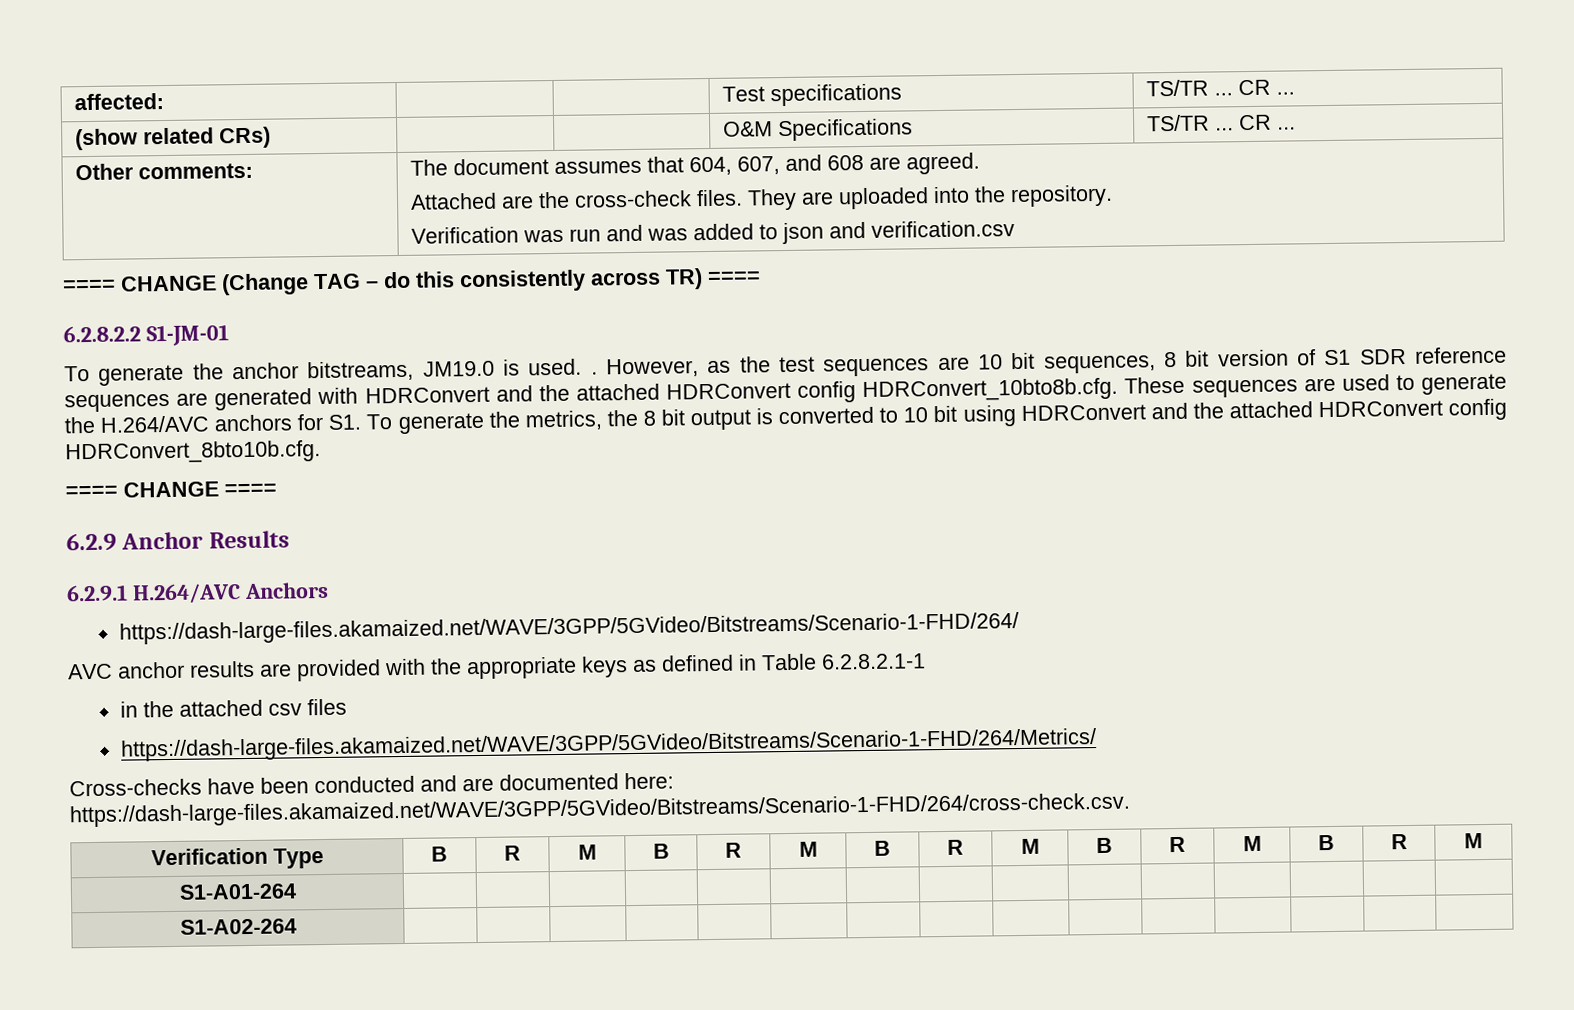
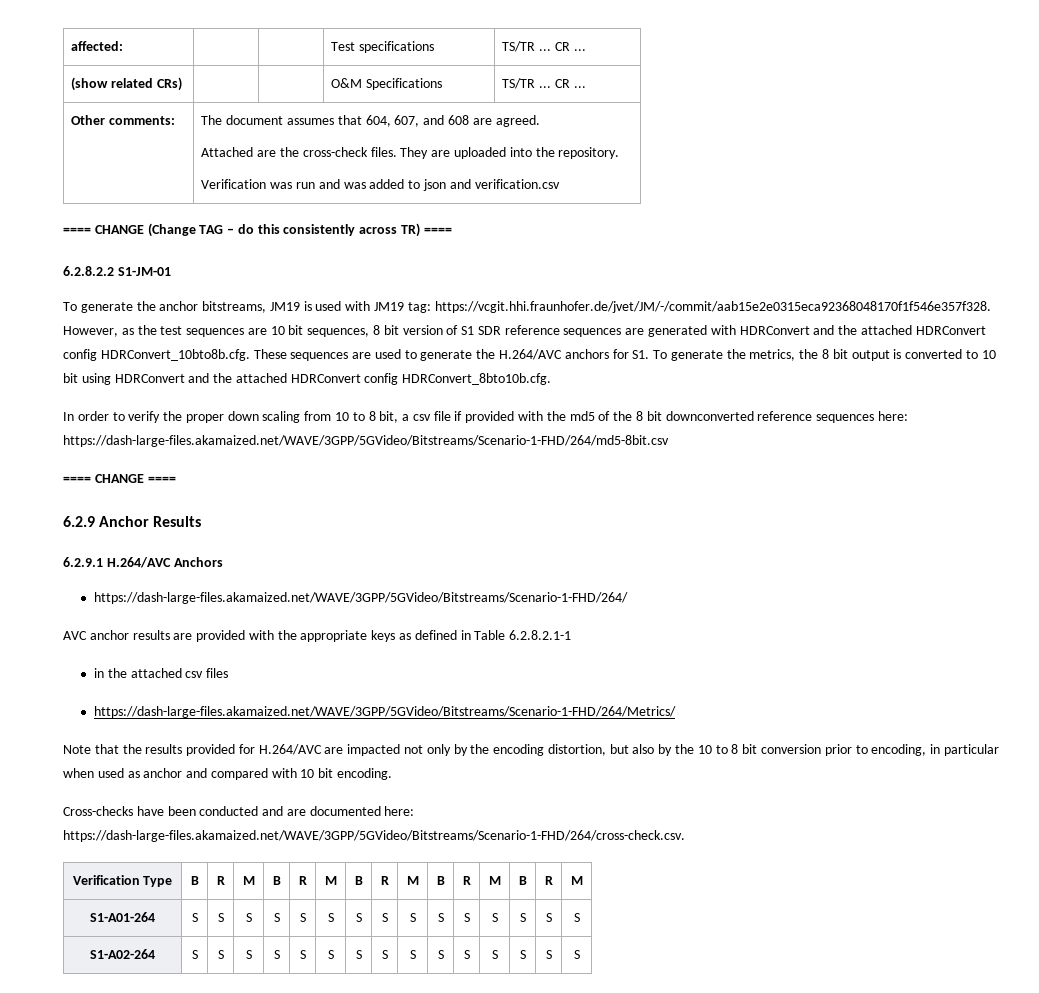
[422,358,598,377] JM19.0 is used. . -> [269,301,991,313] JM19 is used with JM19 tag: https://vcgit.hhi.fraunhofer.de/jvet/JM/-/commit/aab15e2e0315eca92368048170f1f546e357f328.
(321, 452) none -> [63,411,908,423] [63,435,669,447] // In order to verify the proper down scaling from 10 to 8 bit, a csv file if provided with the md5 of the 8 bit downconverted reference sequences here: https://dash-large-files.akamaized.net/WAVE/3GPP/5GVideo/Bitstreams/Scenario-1-FHD/264/md5-8bit.csv
(1097, 745) none -> [63,744,999,756] [63,768,393,780] // Note that the results provided for H.264/AVC are impacted not only by the encoding distortion, but also by the 10 to 8 bit conversion prior to encoding, in particular when used as anchor and compared with 10 bit encoding.
[179,918,297,935] | | | | | | | | | | | | | | // S1-A02-264 | | | | | | | | | | | | | | | -> [191,913,198,922] [217,913,224,922] [245,913,252,922] [273,913,280,922] [299,913,306,922] [327,913,334,922] [355,913,362,922] [381,913,388,922] [409,913,416,922] [437,913,444,922] [463,913,470,922] [491,913,498,922] [519,913,526,922] [545,913,552,922] [573,913,580,922] [90,949,155,959] [191,950,198,959] [217,950,224,959] [245,950,252,959] [273,950,280,959] [299,950,306,959] [327,950,334,959] [355,950,362,959] [381,950,388,959] [409,950,416,959] [437,950,444,959] [463,950,470,959] [491,950,498,959] [519,950,526,959] [545,950,552,959] [573,950,580,959] S | S | S | S | S | S | S | S | S | S | S | S | S | S | S // S1-A02-264 | S | S | S | S | S | S | S | S | S | S | S | S | S | S | S

